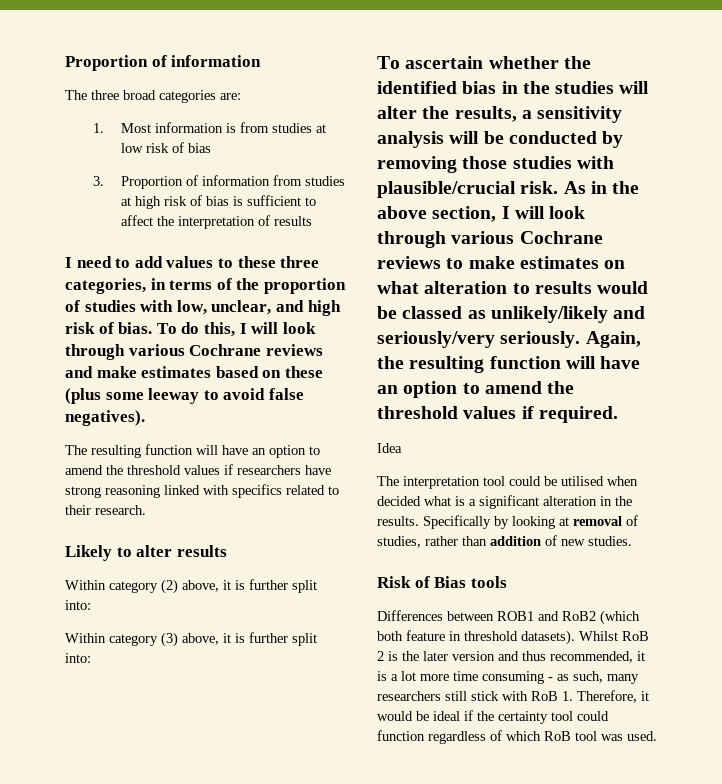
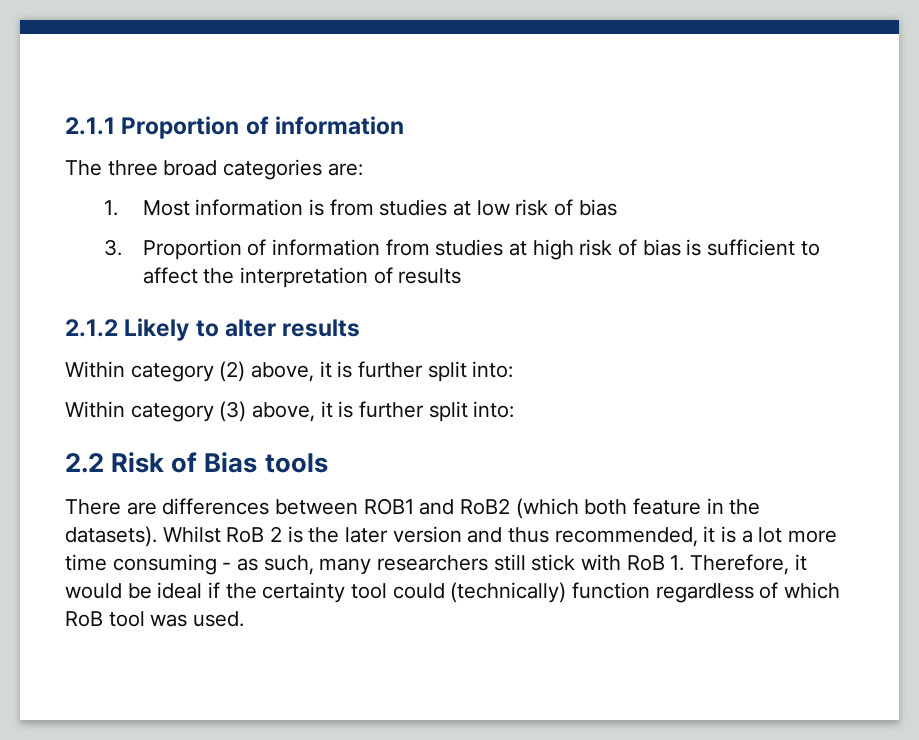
(65, 63) none -> [65,117,115,135] 2.1.1
[65,256,320,268] [65,278,346,294] [65,300,341,316] [65,322,316,337] [65,344,323,360] [65,366,323,378] [65,388,304,404] [65,410,145,426] [65,444,320,458] [65,464,331,475] [65,484,339,498] [65,505,146,515] I need to add values to these three categories, in terms of the proportion of studies with low, unclear, and high risk of bias. To do this, I will look through various Cochrane reviews and make estimates based on these (plus some leeway to avoid false negatives). // The resulting function will have an option to amend the threshold values if researchers have strong reasoning linked with specifics related to their research. // -> [65,319,118,337] 2.1.2
[377,56,591,69] [377,81,650,94] [377,106,623,123] [377,131,624,148] [377,156,614,173] [377,181,640,198] [377,206,586,222] [377,231,603,248] [377,256,626,269] [377,281,649,294] [377,306,646,323] [377,331,641,348] [377,356,641,373] [377,381,575,398] [377,406,618,423] [377,443,402,453] [377,476,638,489] [377,495,632,509] [377,515,638,529] [377,535,632,548] To ascertain whether the identified bias in the studies will alter the results, a sensitivity analysis will be conducted by removing those studies with plausible/crucial risk. As in the above section, I will look through various Cochrane reviews to make estimates on what alteration to results would be classed as unlikely/likely and seriously/very seriously. Again, the resulting function will have an option to amend the threshold values if required. // Idea // The interpretation tool could be utilised when decided what is a significant alteration in the results. Specifically by looking at removal of studies, rather than addition of new studies. // -> [65,453,104,473] 2.2
[377,610,443,621] Differences -> [65,498,270,515] There are differences
[464,631,518,641] threshold -> [729,499,761,515] the
(609, 716) none -> [450,582,567,603] (technically)

